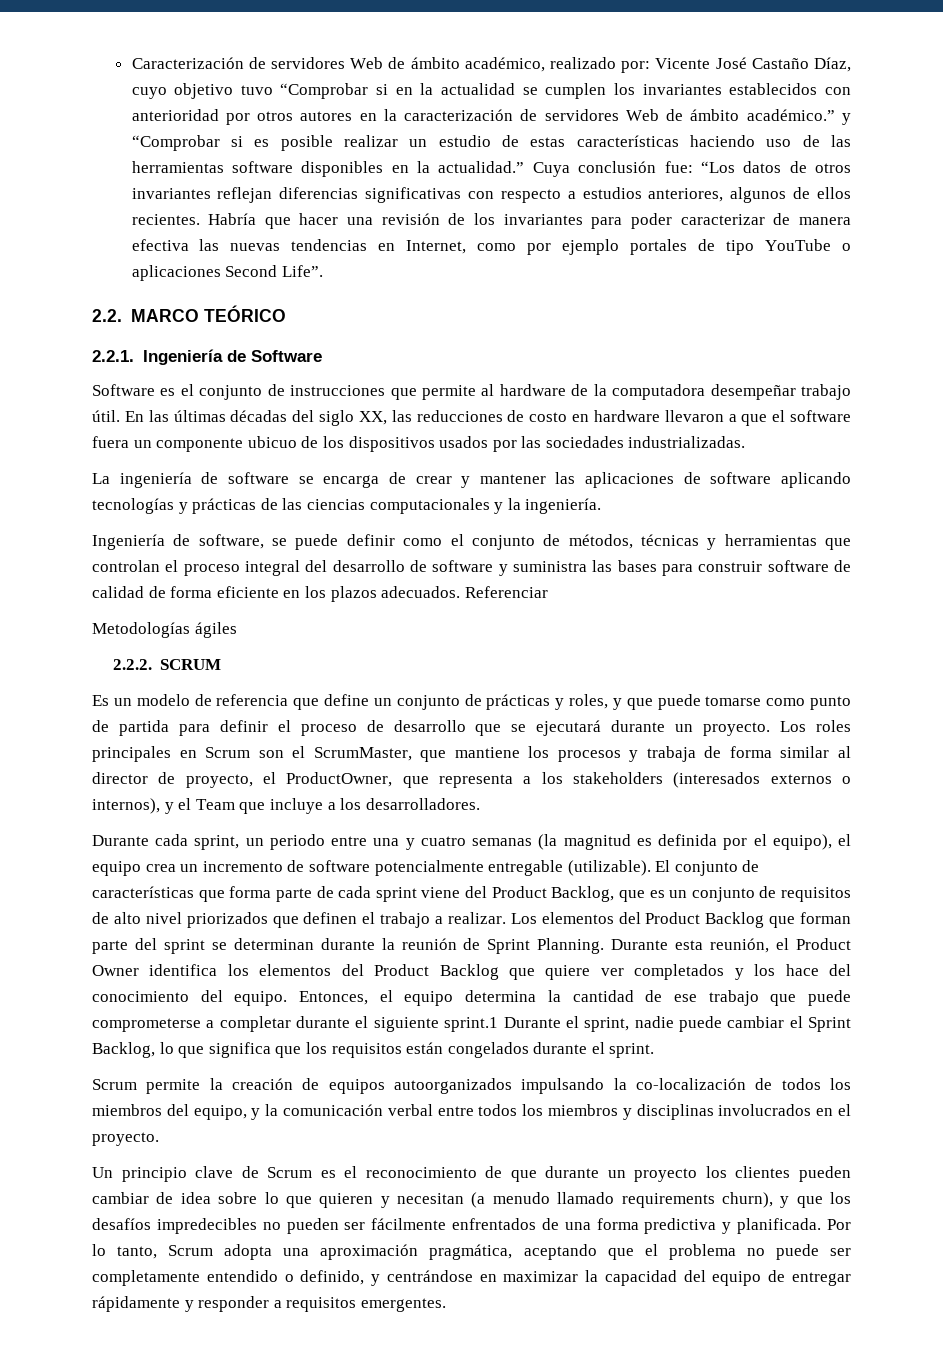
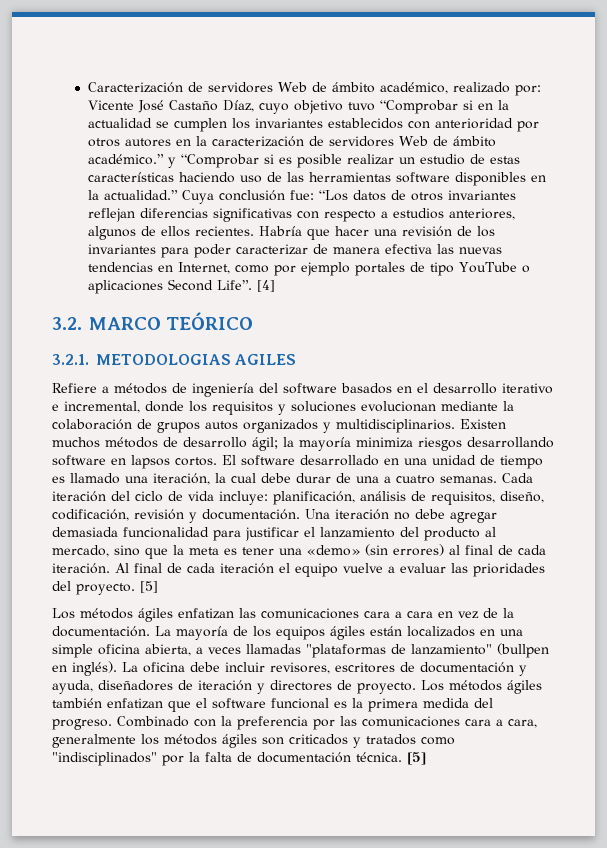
[92,309,122,322] // 2.2. -> [256,280,275,292] [52,317,82,330] [4] // 3.2.
[92,349,322,365] [92,384,852,400] [92,410,852,426] [92,436,746,452] [92,472,851,488] [92,498,602,514] [92,534,851,550] [92,560,852,576] [92,586,548,602] [92,622,237,638] [112,659,222,670] [92,694,852,710] [92,720,851,736] [92,746,851,762] [92,772,851,788] [92,798,480,814] [92,834,852,850] [92,860,760,876] [92,886,851,902] [92,912,851,928] [92,938,851,954] [92,964,852,980] [92,990,852,1006] [92,1016,851,1032] [92,1042,655,1058] [92,1078,852,1094] [92,1104,851,1120] [92,1132,159,1146] [92,1166,851,1182] [92,1192,851,1208] [92,1218,851,1234] [92,1244,852,1260] [92,1270,851,1286] [92,1296,446,1312] 2.2.1. Ingeniería de Software // Software es el conjunto de instrucciones que permite al hardware de la computadora desempeñar trabajo útil. En las últimas décadas del siglo XX, las reducciones de costo en hardware llevaron a que el software fuera un componente ubicuo de los dispositivos usados por las sociedades industrializadas. // La ingeniería de software se encarga de crear y mantener las aplicaciones de software aplicando tecnologías y prácticas de las ciencias computacionales y la ingeniería. // Ingeniería de software, se puede definir como el conjunto de métodos, técnicas y herramientas que controlan el proceso integral del desarrollo de software y suministra las bases para construir software de calidad de forma eficiente en los plazos adecuados. Referenciar // Metodologías ágiles // 2.2.2. SCRUM // Es un modelo de referencia que define un conjunto de prácticas y roles, y que puede tomarse como punto de partida para definir el proceso de desarrollo que se ejecutará durante un proyecto. Los roles principales en Scrum son el ScrumMaster, que mantiene los procesos y trabaja de forma similar al director de proyecto, el ProductOwner, que representa a los stakeholders (interesados externos o internos), y el Team que incluye a los desarrolladores. // Durante cada sprint, un periodo entre una y cuatro semanas (la magnitud es definida por el equipo), el equipo crea un incremento de software potencialmente entregable (utilizable). El conjunto de características que forma parte de cada sprint viene del Product Backlog, que es un conjunto de requisitos de alto nivel priorizados que definen el trabajo a realizar. Los elementos del Product Backlog que forman parte del sprint se determinan durante la reunión de Sprint Planning. Durante esta reunión, el Product Owner identifica los elementos del Product Backlog que quiere ver completados y los hace del conocimiento del equipo. Entonces, el equipo determina la cantidad de ese trabajo que puede comprometerse a completar durante el siguiente sprint.1 Durante el sprint, nadie puede cambiar el Sprint Backlog, lo que significa que los requisitos están congelados durante el sprint. // Scrum permite la creación de equipos autoorganizados impulsando la co-localización de todos los miembros del equipo, y la comunicación verbal entre todos los miembros y disciplinas involucrados en el proyecto. // Un principio clave de Scrum es el reconocimiento de que durante un proyecto los clientes pueden cambiar de idea sobre lo que quieren y necesitan (a menudo llamado requirements churn), y que los desafíos impredecibles no pueden ser fácilmente enfrentados de una forma predictiva y planificada. Por lo tanto, Scrum adopta una aproximación pragmática, aceptando que el problema no puede ser completamente entendido o definido, y centrándose en maximizar la capacidad del equipo de entregar rápidamente y responder a requisitos emergentes. -> [52,354,297,365] [52,383,553,397] [52,401,514,415] [52,419,506,433] [52,437,554,451] [52,455,543,469] [52,473,533,485] [52,491,544,505] [52,509,497,523] [52,527,496,541] [52,544,546,559] [52,563,545,577] [52,581,158,595] [52,608,514,622] [52,626,523,640] [52,643,549,658] [52,661,527,676] [52,680,542,694] [52,698,493,712] [52,716,537,730] [52,734,455,748] [52,752,426,766] 3.2.1. METODOLOGIAS AGILES // Refiere a métodos de ingeniería del software basados en el desarrollo iterativo e incremental, donde los requisitos y soluciones evolucionan mediante la colaboración de grupos autos organizados y multidisciplinarios. Existen muchos métodos de desarrollo ágil; la mayoría minimiza riesgos desarrollando software en lapsos cortos. El software desarrollado en una unidad de tiempo es llamado una iteración, la cual debe durar de una a cuatro semanas. Cada iteración del ciclo de vida incluye: planificación, análisis de requisitos, diseño, codificación, revisión y documentación. Una iteración no debe agregar demasiada funcionalidad para justificar el lanzamiento del producto al mercado, sino que la meta es tener una «demo» (sin errores) al final de cada iteración. Al final de cada iteración el equipo vuelve a evaluar las prioridades del proyecto. [5] // Los métodos ágiles enfatizan las comunicaciones cara a cara en vez de la documentación. La mayoría de los equipos ágiles están localizados en una simple oficina abierta, a veces llamadas "plataformas de lanzamiento" (bullpen en inglés). La oficina debe incluir revisores, escritores de documentación y ayuda, diseñadores de iteración y directores de proyecto. Los métodos ágiles también enfatizan que el software funcional es la primera medida del progreso. Combinado con la preferencia por las comunicaciones cara a cara, generalmente los métodos ágiles son criticados y tratados como "indisciplinados" por la falta de documentación técnica. [5]

